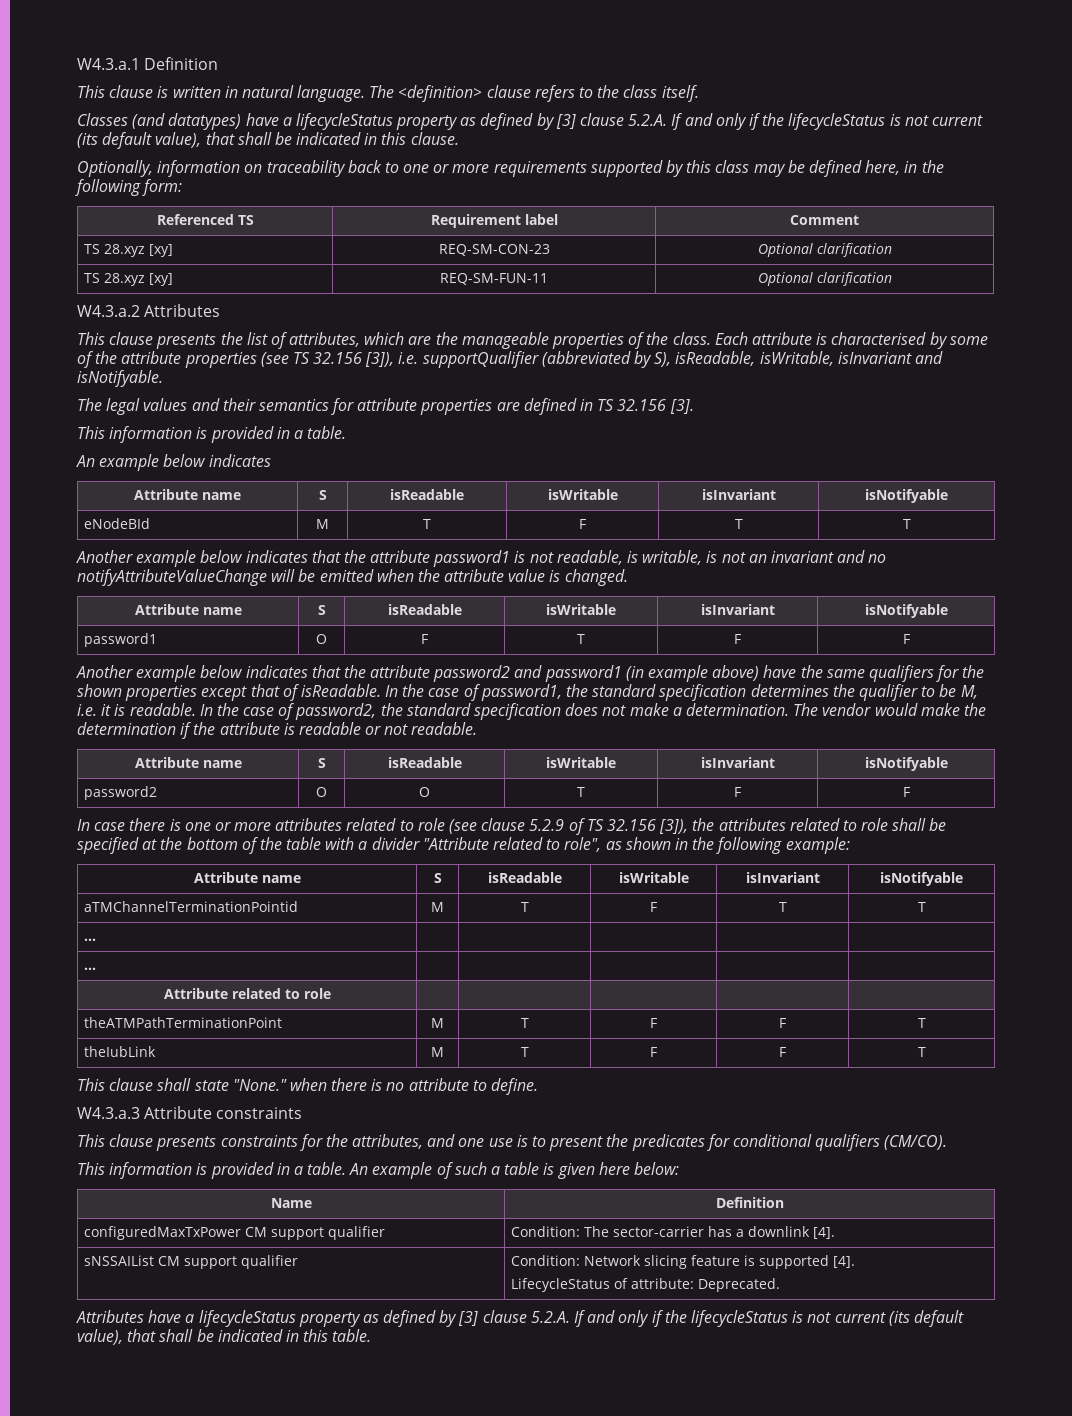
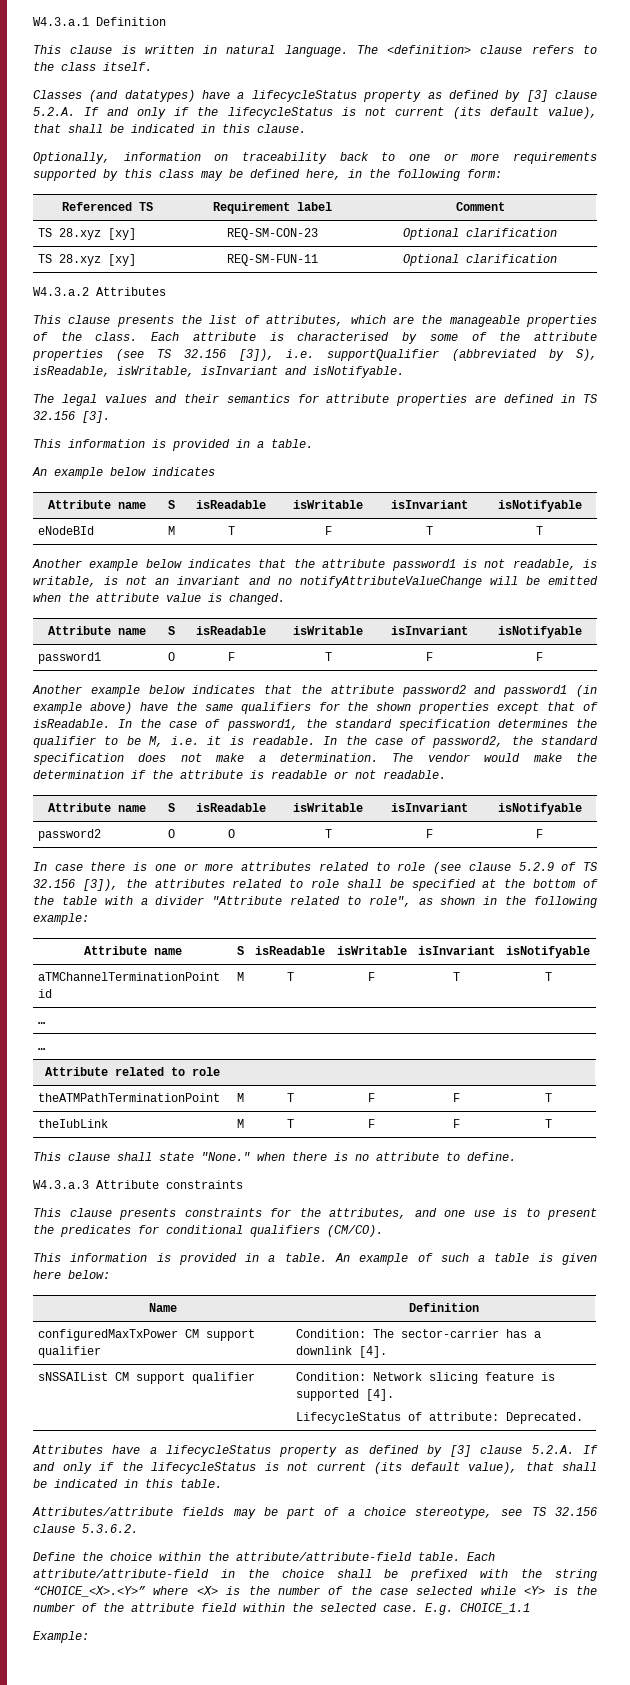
(372, 1335) none -> [32,1507,597,1519] [33,1524,138,1533] [33,1552,495,1561] [33,1569,598,1581] [33,1586,597,1597] [33,1603,530,1615] [33,1631,89,1643] // Attributes/attribute fields may be part of a choice stereotype, see TS 32.156 clause 5.3.6.2. // Define the choice within the attribute/attribute-field table. Each attribute/attribute-field in the choice shall be prefixed with the string “CHOICE_<X>.<Y>” where <X> is the number of the case selected while <Y> is the number of the attribute field within the selected case. E.g. CHOICE_1.1 // Example:

